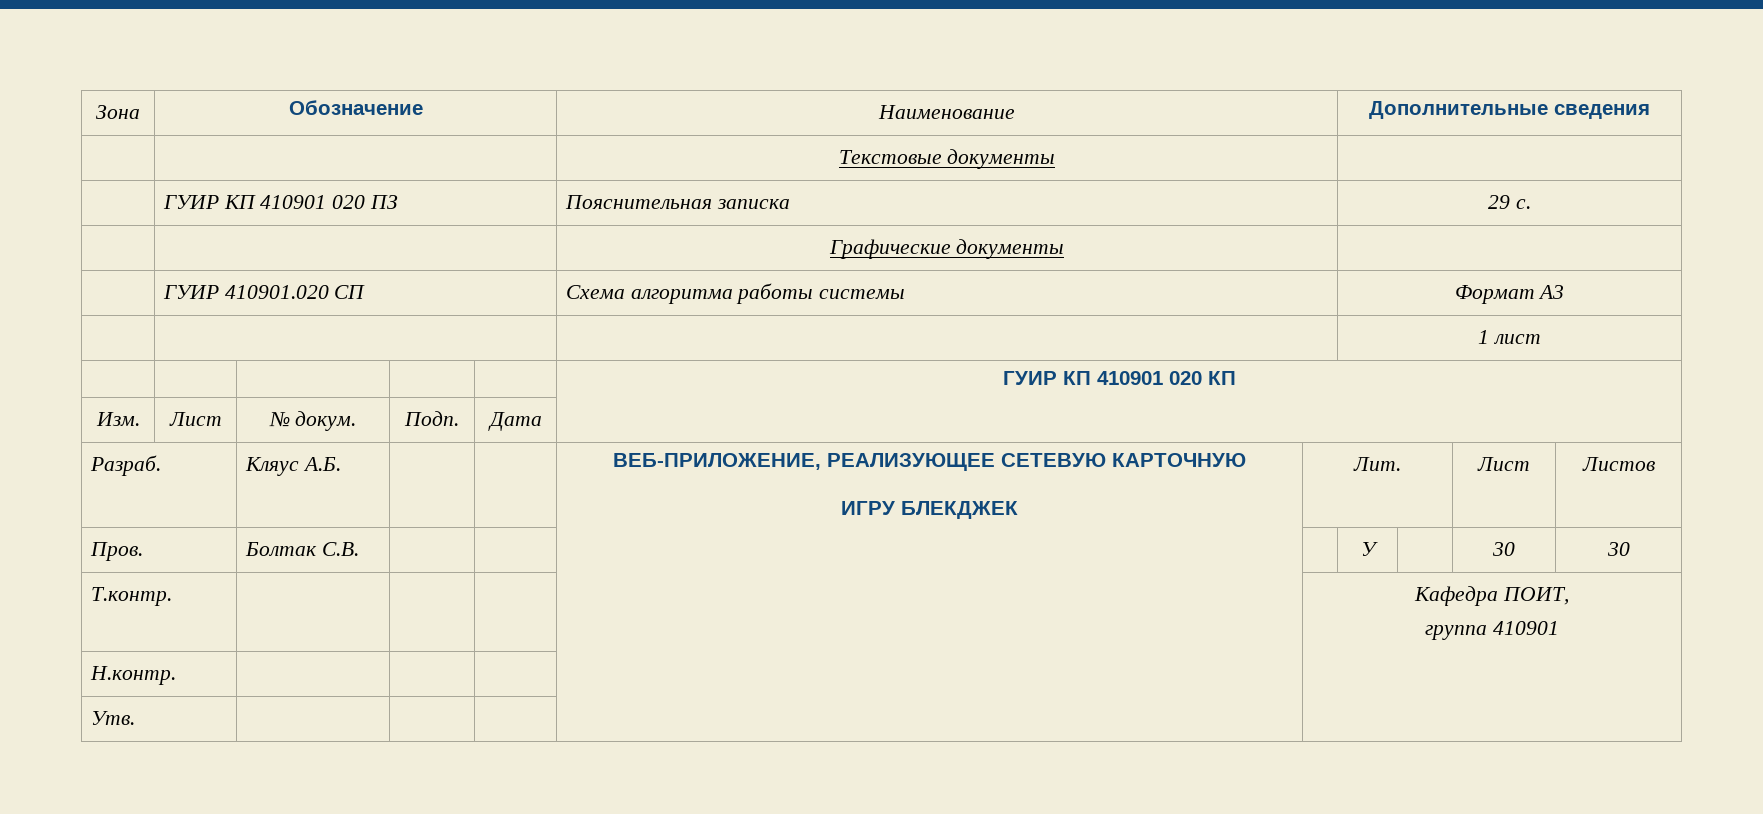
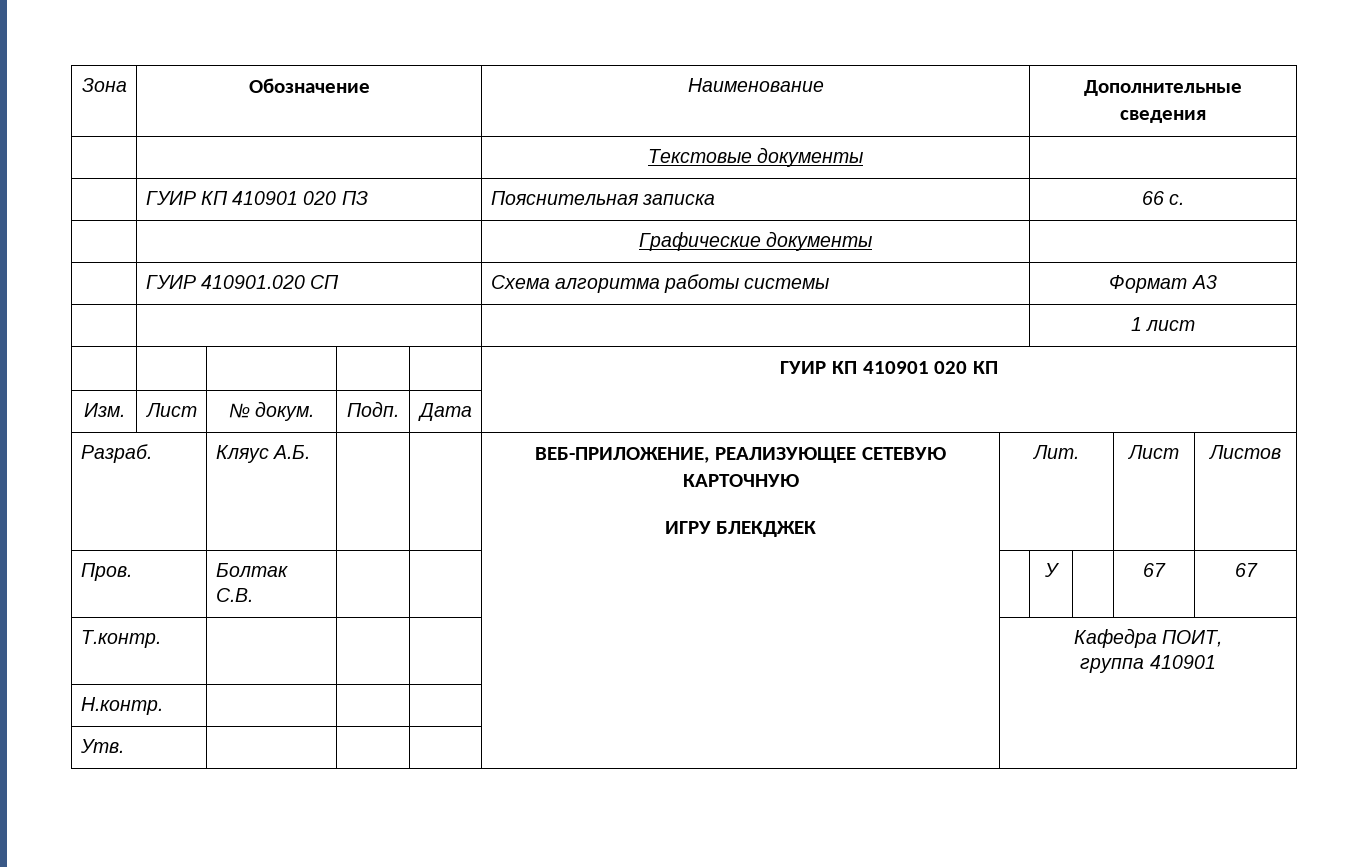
[1488,195,1511,209] 29 -> [1141,191,1164,205] 66
[1492,542,1515,556] [1606,542,1630,556] 30 | 30 -> [1143,563,1166,577] [1234,563,1258,577] 67 | 67

